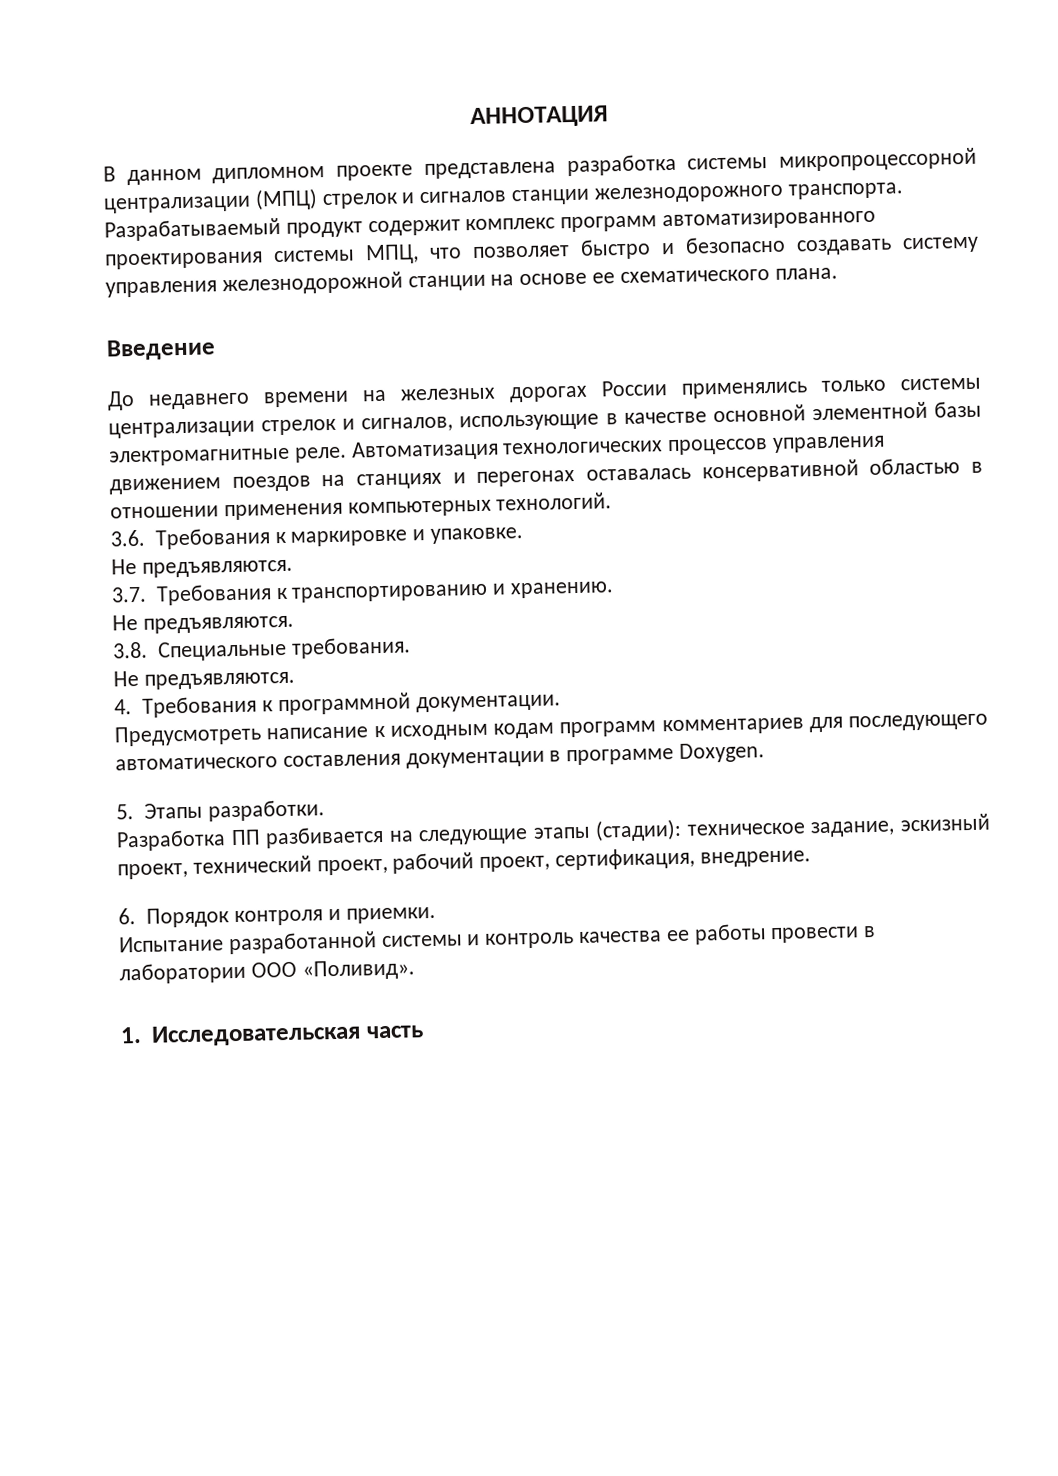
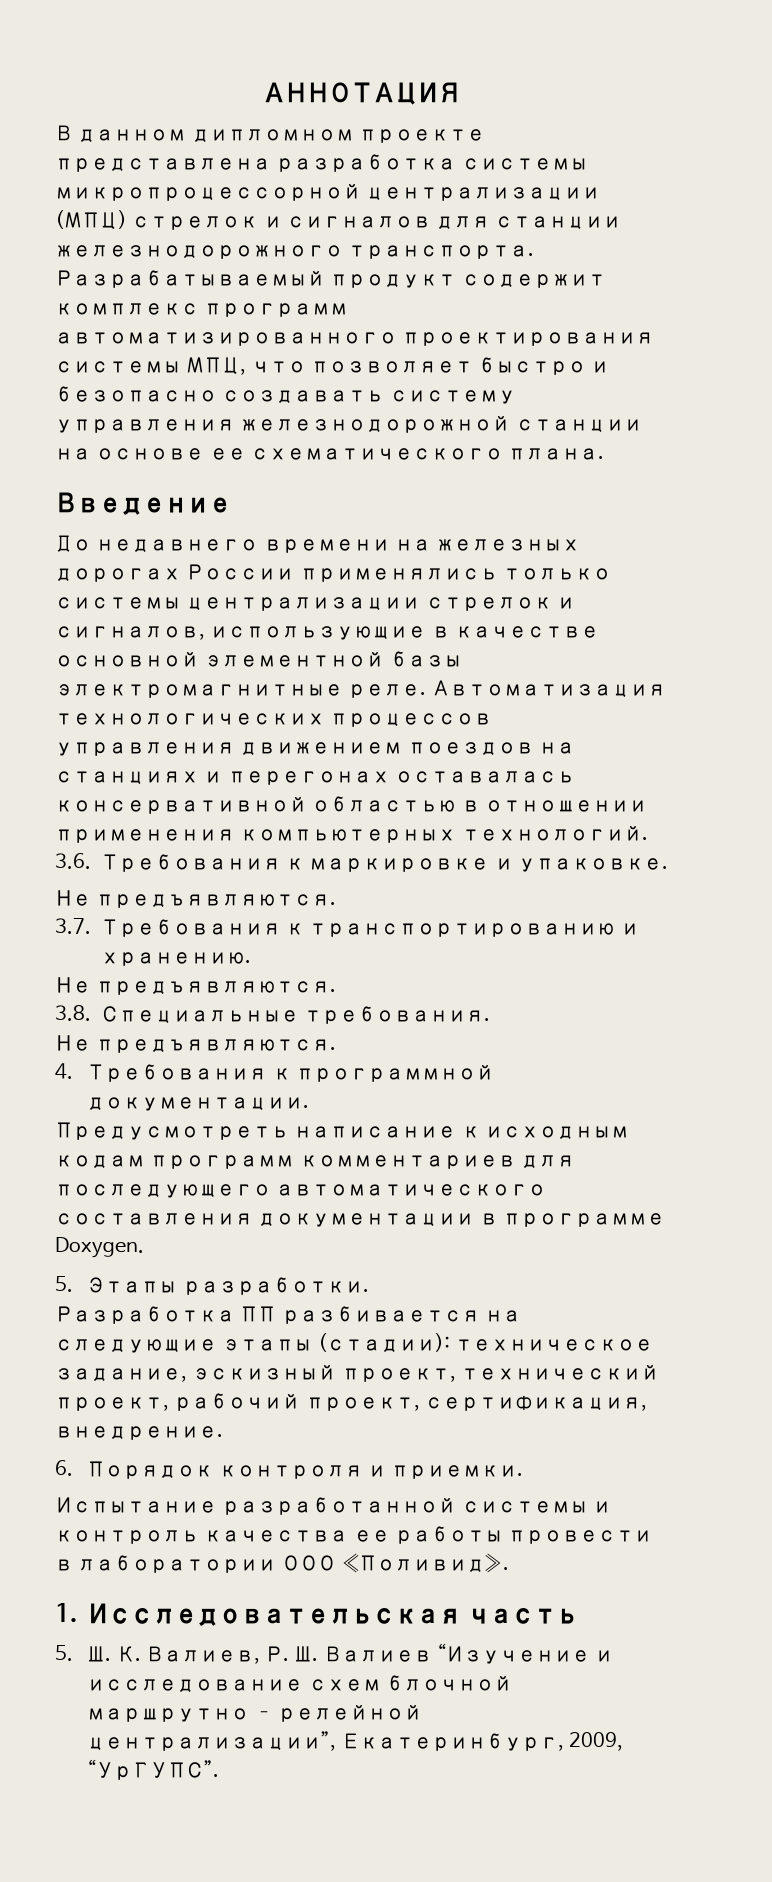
(508, 197) none -> [436,216,491,230] для
(424, 1032) none -> [55,1643,614,1664] [87,1675,512,1693] [87,1705,422,1722] [87,1731,623,1751] [87,1759,220,1780] // 5. Ш. К. Валиев, Р. Ш. Валиев “Изучение и исследование схем блочной маршрутно – релейной централизации”, Екатеринбург, 2009, “УрГУПС”.

